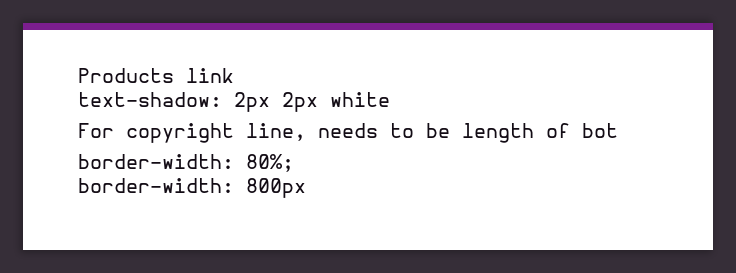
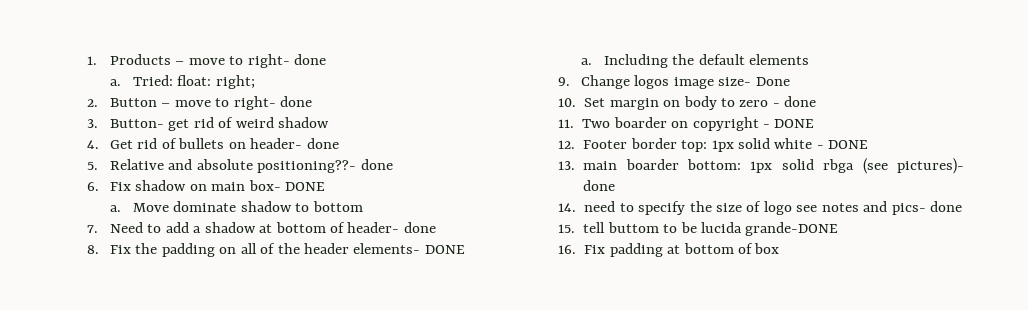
[78,68,234,83] [78,92,390,112] [78,123,618,143] [78,154,294,172] [78,178,306,198] Products link // text-shadow: 2px 2px white // For copyright line, needs to be length of bot // border-width: 80%; // border-width: 800px -> [86,54,327,68] [109,75,255,89] [86,96,313,110] [86,117,330,131] [86,138,339,149] [86,159,393,173] [86,180,326,191] [109,201,363,212] [86,222,436,233] [86,243,465,257] [580,54,810,68] [557,75,790,89] [557,96,817,110] [557,117,815,131] [557,138,869,152] [557,158,964,174] [583,180,616,191] [557,201,963,215] [557,222,839,236] [557,243,780,257] 1. Products – move to right- done // a. Tried: float: right; // 2. Button – move to right- done // 3. Button- get rid of weird shadow // 4. Get rid of bullets on header- done // 5. Relative and absolute positioning??- done // 6. Fix shadow on main box- DONE // a. Move dominate shadow to bottom // 7. Need to add a shadow at bottom of header- done // 8. Fix the padding on all of the header elements- DONE // a. Including the default elements // 9. Change logos image size- Done // 10. Set margin on body to zero - done // 11. Two boarder on copyright - DONE // 12. Footer border top: 1px solid white - DONE // 13. main boarder bottom: 1px solid rbga (see pictures)- done // 14. need to specify the size of logo see notes and pics- done // 15. tell buttom to be lucida grande-DONE // 16. Fix padding at bottom of box

